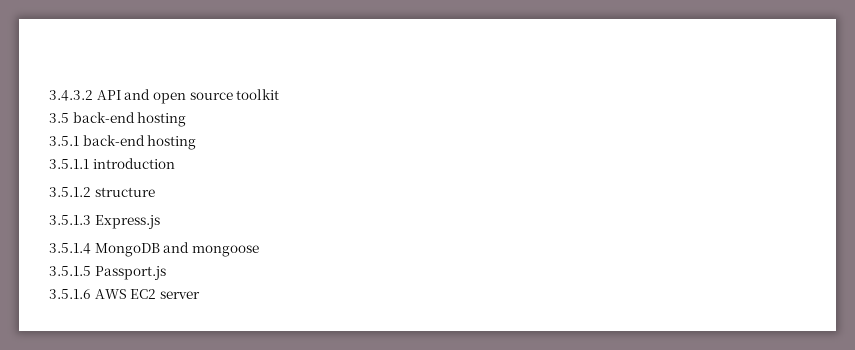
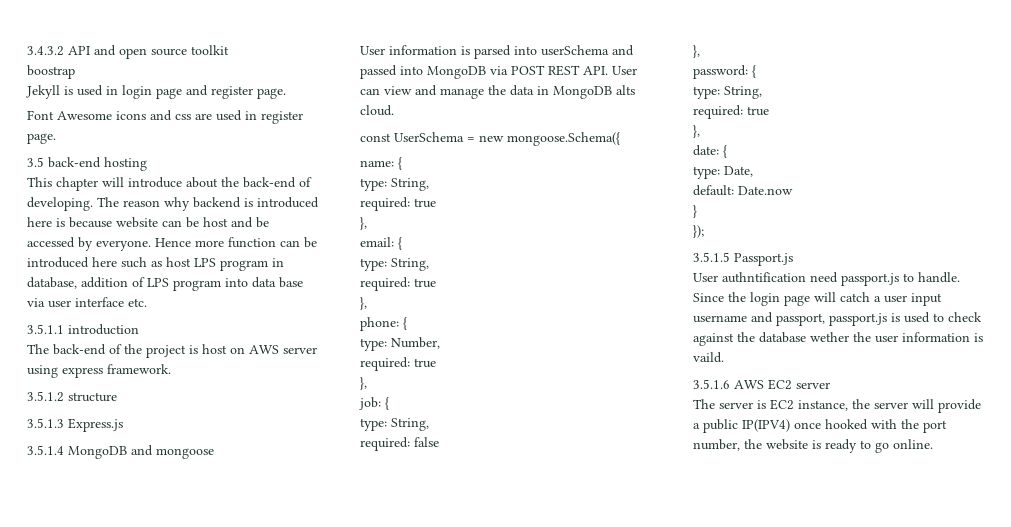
[49,112,187,127] [49,135,197,150] [49,158,175,169] 3.5 back-end hosting // 3.5.1 back-end hosting // 3.5.1.1 introduction -> [27,65,75,79] [26,85,286,99] [27,110,303,124] [27,133,56,144] [27,157,147,171] [27,177,312,191] [27,197,319,211] [27,217,269,228] [27,237,317,251] [27,257,284,271] [27,277,303,291] [27,297,147,308] [27,324,139,335] [27,344,317,358] [27,364,171,378] boostrap // Jekyll is used in login page and register page. // Font Awesome icons and css are used in register page. // 3.5 back-end hosting // This chapter will introduce about the back-end of developing. The reason why backend is introduced here is because website can be host and be accessed by everyone. Hence more function can be introduced here such as host LPS program in database, addition of LPS program into data base via user interface etc. // 3.5.1.1 introduction // The back-end of the project is host on AWS server using express framework.
[49,266,166,280] [49,289,200,299] 3.5.1.5 Passport.js // 3.5.1.6 AWS EC2 server -> [360,45,634,59] [360,65,637,79] [360,85,635,99] [360,105,394,116] [360,132,620,146] [360,157,402,170] [360,178,429,191] [360,197,436,211] [360,217,367,230] [360,237,402,250] [360,258,429,271] [360,277,436,291] [360,297,367,310] [360,317,407,331] [360,337,440,351] [360,357,436,371] [360,377,367,390] [359,397,389,410] [360,418,429,431] [360,437,439,451] [693,45,700,58] [693,65,756,79] [693,86,762,99] [693,105,769,119] [693,125,700,138] [693,145,727,158] [693,166,753,179] [693,185,793,196] [693,205,697,218] [693,225,704,238] [693,252,793,266] [693,272,960,286] [693,292,942,306] [693,312,982,326] [693,332,983,346] [693,352,724,363] [693,379,830,390] [693,399,981,413] [693,419,947,433] [693,439,933,453] User information is parsed into userSchema and passed into MongoDB via POST REST API. User can view and manage the data in MongoDB alts cloud. // const UserSchema = new mongoose.Schema({ // name: { // type: String, // required: true // }, // email: { // type: String, // required: true // }, // phone: { // type: Number, // required: true // }, // job: { // type: String, // required: false // }, // password: { // type: String, // required: true // }, // date: { // type: Date, // default: Date.now // } // }); // 3.5.1.5 Passport.js // User authntification need passport.js to handle. Since the login page will catch a user input username and passport, passport.js is used to check against the database wether the user information is vaild. // 3.5.1.6 AWS EC2 server // The server is EC2 instance, the server will provide a public IP(IPV4) once hooked with the port number, the website is ready to go online.

